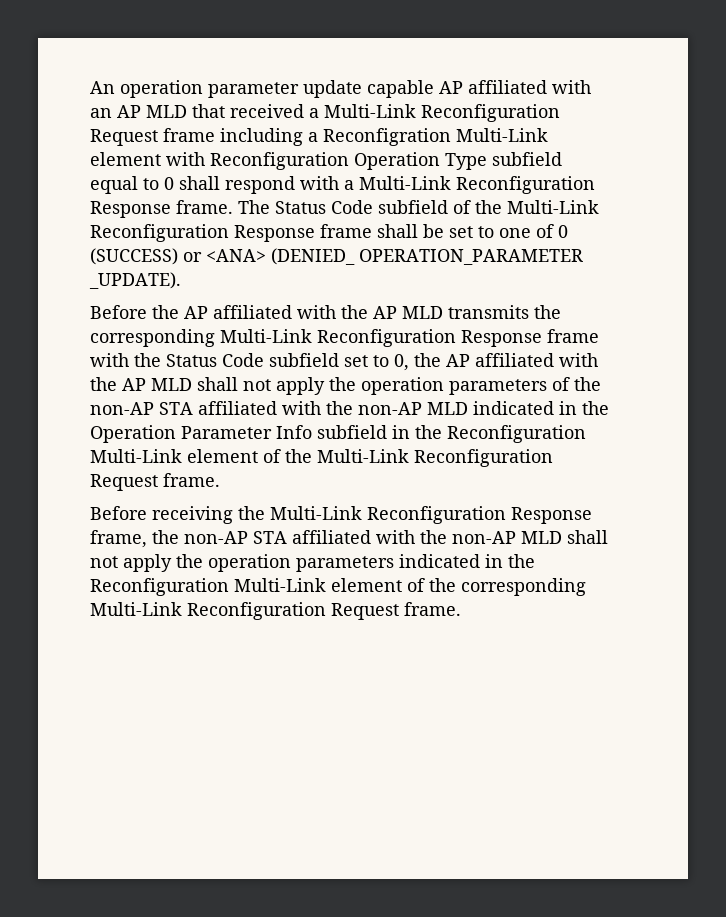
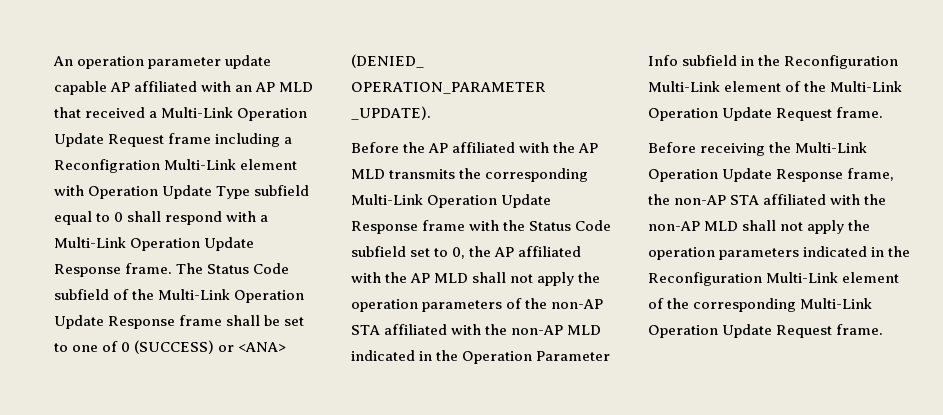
[421,104,560,122] Reconfiguration -> [237,108,308,121] [54,133,104,147] Operation Update
[210,152,440,170] Reconfiguration Operation -> [88,185,213,199] Operation Update
[456,176,595,194] Reconfiguration -> [130,237,255,251] Operation Update
[90,224,229,242] Reconfiguration -> [234,290,305,303] [54,315,104,329] Operation Update
[317,329,456,347] Reconfiguration -> [427,194,552,208] Operation Update
[414,449,553,467] Reconfiguration -> [648,107,773,121] Operation Update
[367,506,506,524] Reconfiguration -> [648,168,773,182] Operation Update
[187,602,326,620] Reconfiguration -> [648,324,773,338] Operation Update

